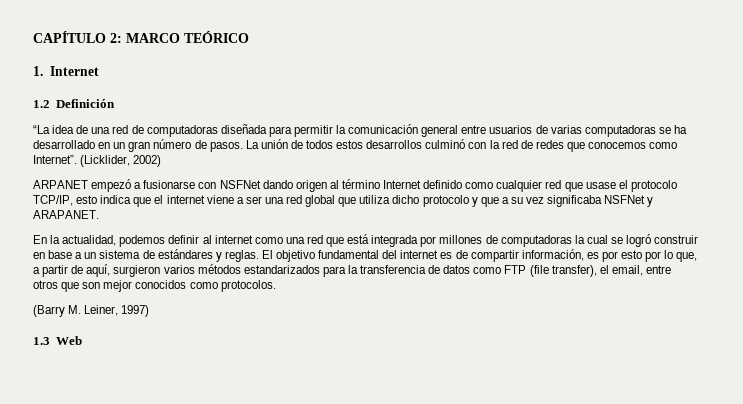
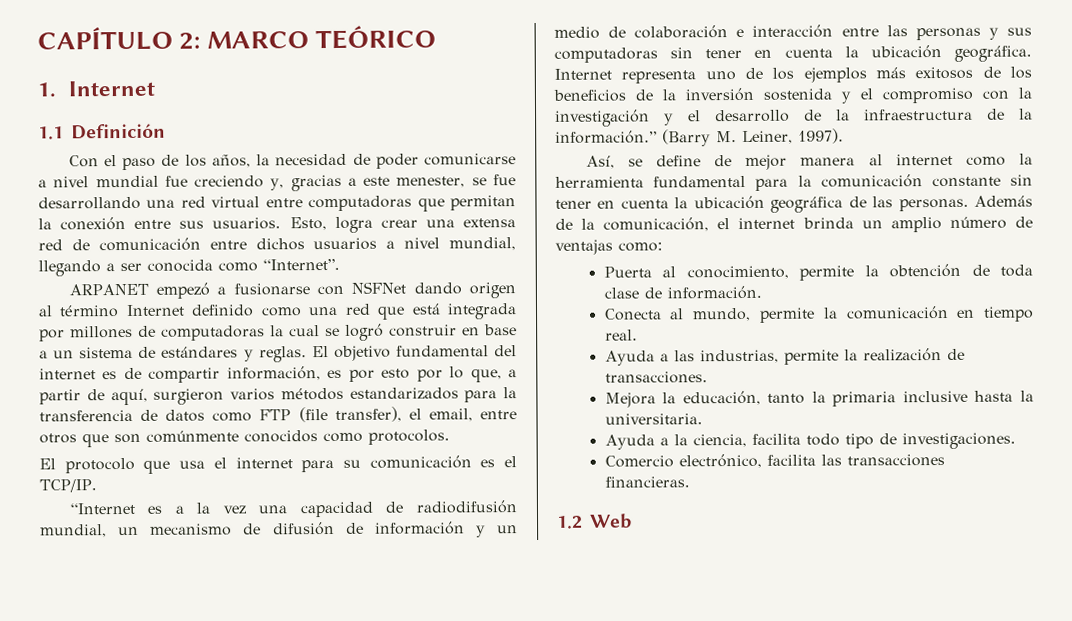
[33,100,50,108] 1.2 -> [38,126,64,140] 1.1
[33,124,687,137] [33,139,678,152] [33,155,162,167] “La idea de una red de computadoras diseñada para permitir la comunicación general entre usuarios de varias computadoras se ha desarrollado en un gran número de pasos. La unión de todos estos desarrollos culminó con la red de redes que conocemos como Internet”. (Licklider, 2002) -> [68,153,516,171] [38,174,517,192] [38,195,516,212] [38,216,516,233] [38,237,516,252] [38,258,340,277] Con el paso de los años, la necesidad de poder comunicarse a nivel mundial fue creciendo y, gracias a este menester, se fue desarrollando una red virtual entre computadoras que permitan la conexión entre sus usuarios. Esto, logra crear una extensa red de comunicación entre dichos usuarios a nivel mundial, llegando a ser conocida como “Internet”.
[496,180,677,192] [33,195,654,207] [33,210,99,219] [33,235,283,247] cualquier red que usase el protocolo TCP/IP, esto indica que el internet viene a ser una red global que utiliza dicho protocolo y que a su vez significaba NSFNet y ARAPANET. // En la actualidad, podemos definir al internet como -> (302, 312) none
[103,280,133,292] mejor -> [146,430,239,443] comúnmente
[33,305,150,317] [33,337,50,345] (Barry M. Leiner, 1997) // 1.3 -> [39,455,517,474] [39,479,97,493] [69,500,517,518] [40,521,518,538] [554,24,1032,41] [554,45,1032,63] [554,66,1032,84] [553,87,1032,104] [555,108,1033,127] [555,128,844,147] [585,153,1033,170] [555,174,1033,191] [555,195,1033,213] [555,216,1033,233] [555,239,663,255] [603,263,1033,281] [603,285,762,300] [603,305,1034,323] [604,329,638,341] [604,348,965,366] [604,371,708,384] [604,390,1034,408] [604,413,703,425] [604,432,1016,450] [604,453,945,469] [604,476,690,488] [557,515,583,529] El protocolo que usa el internet para su comunicación es el TCP/IP. // “Internet es a la vez una capacidad de radiodifusión mundial, un mecanismo de difusión de información y un medio de colaboración e interacción entre las personas y sus computadoras sin tener en cuenta la ubicación geográfica. Internet representa uno de los ejemplos más exitosos de los beneficios de la inversión sostenida y el compromiso con la investigación y el desarrollo de la infraestructura de la información.” (Barry M. Leiner, 1997). // Así, se define de mejor manera al internet como la herramienta fundamental para la comunicación constante sin tener en cuenta la ubicación geográfica de las personas. Además de la comunicación, el internet brinda un amplio número de ventajas como: // Puerta al conocimiento, permite la obtención de toda clase de información. // Conecta al mundo, permite la comunicación en tiempo real. // Ayuda a las industrias, permite la realización de transacciones. // Mejora la educación, tanto la primaria inclusive hasta la universitaria. // Ayuda a la ciencia, facilita todo tipo de investigaciones. // Comercio electrónico, facilita las transacciones financieras. // 1.2

